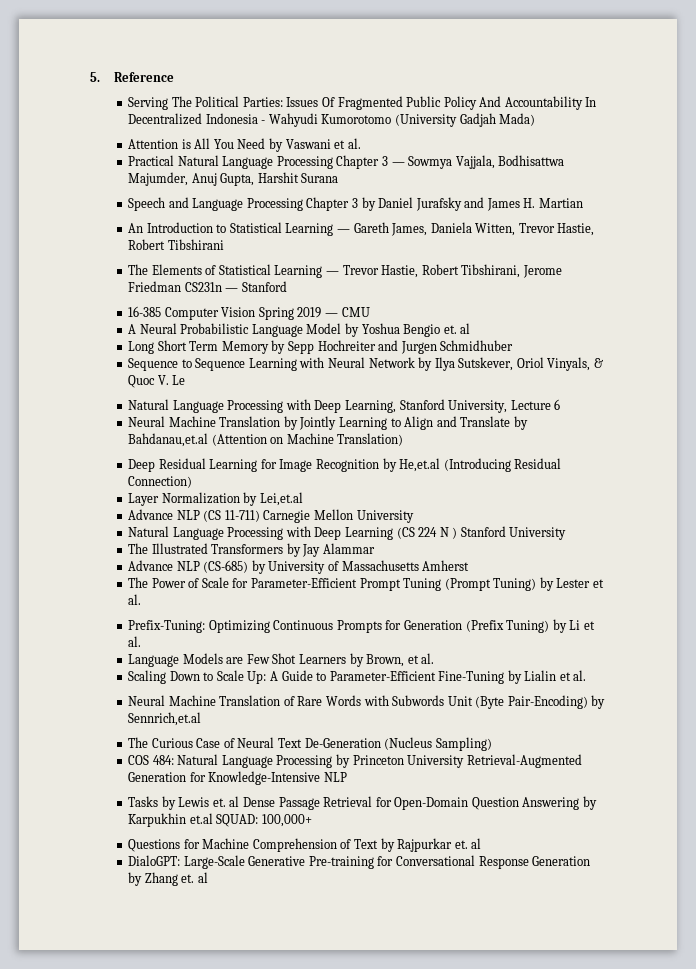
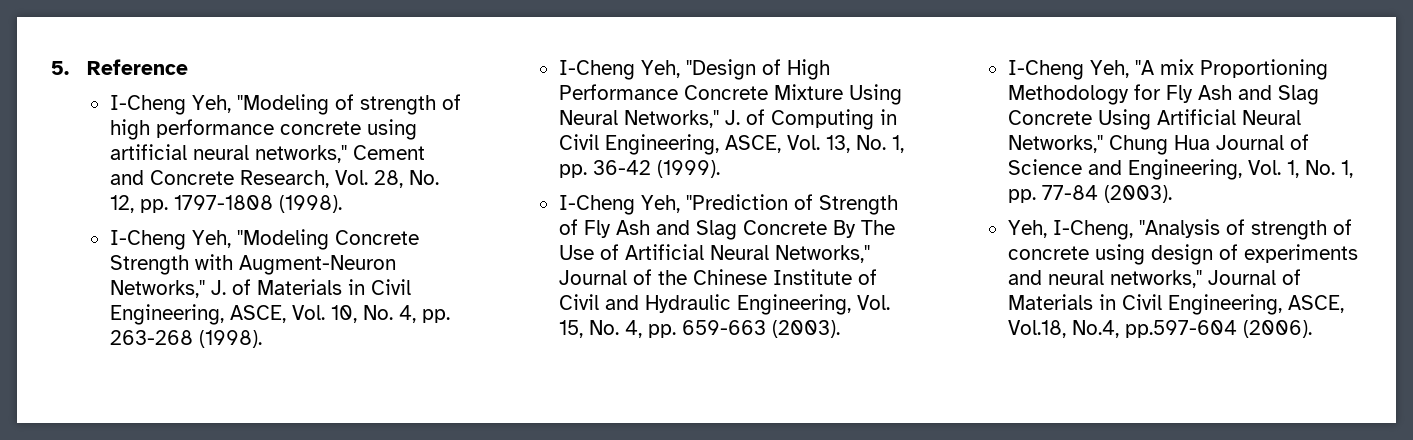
[128,96,597,110] [128,113,536,127] [128,138,361,152] [128,155,565,169] [128,172,339,186] [128,197,583,211] [128,222,595,236] [128,239,224,250] [128,264,562,278] [128,281,287,292] [128,306,370,320] [128,323,471,337] [128,340,514,354] [128,357,603,371] [128,375,186,388] [128,399,561,413] [128,416,528,430] [128,433,404,447] [128,458,562,472] [128,476,193,488] [128,492,303,506] [128,509,414,523] [128,526,567,540] [128,543,375,557] [128,560,470,574] [128,577,604,591] [128,594,142,605] [128,619,595,633] [128,636,142,647] [128,653,435,667] [128,670,587,684] [128,695,606,709] [128,712,202,726] [128,737,492,751] [128,754,582,768] [128,771,347,785] [128,796,597,810] [128,813,312,827] [128,838,482,852] [128,855,591,869] [128,872,208,886] Serving The Political Parties: Issues Of Fragmented Public Policy And Accountability In Decentralized Indonesia - Wahyudi Kumorotomo (University Gadjah Mada) // Attention is All You Need by Vaswani et al. // Practical Natural Language Processing Chapter 3 — Sowmya Vajjala, Bodhisattwa Majumder, Anuj Gupta, Harshit Surana // Speech and Language Processing Chapter 3 by Daniel Jurafsky and James H. Martian // An Introduction to Statistical Learning — Gareth James, Daniela Witten, Trevor Hastie, Robert Tibshirani // The Elements of Statistical Learning — Trevor Hastie, Robert Tibshirani, Jerome Friedman CS231n — Stanford // 16-385 Computer Vision Spring 2019 — CMU // A Neural Probabilistic Language Model by Yoshua Bengio et. al // Long Short Term Memory by Sepp Hochreiter and Jurgen Schmidhuber // Sequence to Sequence Learning with Neural Network by Ilya Sutskever, Oriol Vinyals, & Quoc V. Le // Natural Language Processing with Deep Learning, Stanford University, Lecture 6 // Neural Machine Translation by Jointly Learning to Align and Translate by Bahdanau,et.al (Attention on Machine Translation) // Deep Residual Learning for Image Recognition by He,et.al (Introducing Residual Connection) // Layer Normalization by Lei,et.al // Advance NLP (CS 11-711) Carnegie Mellon University // Natural Language Processing with Deep Learning (CS 224 N ) Stanford University // The Illustrated Transformers by Jay Alammar // Advance NLP (CS-685) by University of Massachusetts Amherst // The Power of Scale for Parameter-Efficient Prompt Tuning (Prompt Tuning) by Lester et al. // Prefix-Tuning: Optimizing Continuous Prompts for Generation (Prefix Tuning) by Li et al. // Language Models are Few Shot Learners by Brown, et al. // Scaling Down to Scale Up: A Guide to Parameter-Efficient Fine-Tuning by Lialin et al. // Neural Machine Translation of Rare Words with Subwords Unit (Byte Pair-Encoding) by Sennrich,et.al // The Curious Case of Neural Text De-Generation (Nucleus Sampling) // COS 484: Natural Language Processing by Princeton University Retrieval-Augmented Generation for Knowledge-Intensive NLP // Tasks by Lewis et. al Dense Passage Retrieval for Open-Domain Question Answering by Karpukhin et.al SQUAD: 100,000+ // Questions for Machine Comprehension of Text by Rajpurkar et. al // DialoGPT: Large-Scale Generative Pre-training for Conversational Response Generation by Zhang et. al -> [109,94,461,115] [109,119,417,140] [109,144,425,163] [109,170,439,188] [109,195,342,213] [109,229,419,250] [109,254,396,275] [109,279,411,298] [109,304,450,325] [109,330,262,348] [558,59,830,80] [558,84,902,105] [558,109,897,130] [558,134,904,155] [558,160,720,178] [558,194,898,215] [558,219,895,240] [558,244,870,263] [558,269,877,285] [558,294,890,315] [558,320,840,338] [1007,59,1328,80] [1007,84,1319,105] [1007,109,1301,130] [1007,134,1309,155] [1007,159,1353,180] [1007,185,1172,203] [1007,219,1352,240] [1007,244,1358,265] [1007,269,1301,288] [1007,294,1344,315] [1007,320,1312,338] I-Cheng Yeh, "Modeling of strength of high performance concrete using artificial neural networks," Cement and Concrete Research, Vol. 28, No. 12, pp. 1797-1808 (1998). // I-Cheng Yeh, "Modeling Concrete Strength with Augment-Neuron Networks," J. of Materials in Civil Engineering, ASCE, Vol. 10, No. 4, pp. 263-268 (1998). // I-Cheng Yeh, "Design of High Performance Concrete Mixture Using Neural Networks," J. of Computing in Civil Engineering, ASCE, Vol. 13, No. 1, pp. 36-42 (1999). // I-Cheng Yeh, "Prediction of Strength of Fly Ash and Slag Concrete By The Use of Artificial Neural Networks," Journal of the Chinese Institute of Civil and Hydraulic Engineering, Vol. 15, No. 4, pp. 659-663 (2003). // I-Cheng Yeh, "A mix Proportioning Methodology for Fly Ash and Slag Concrete Using Artificial Neural Networks," Chung Hua Journal of Science and Engineering, Vol. 1, No. 1, pp. 77-84 (2003). // Yeh, I-Cheng, "Analysis of strength of concrete using design of experiments and neural networks," Journal of Materials in Civil Engineering, ASCE, Vol.18, No.4, pp.597-604 (2006).

